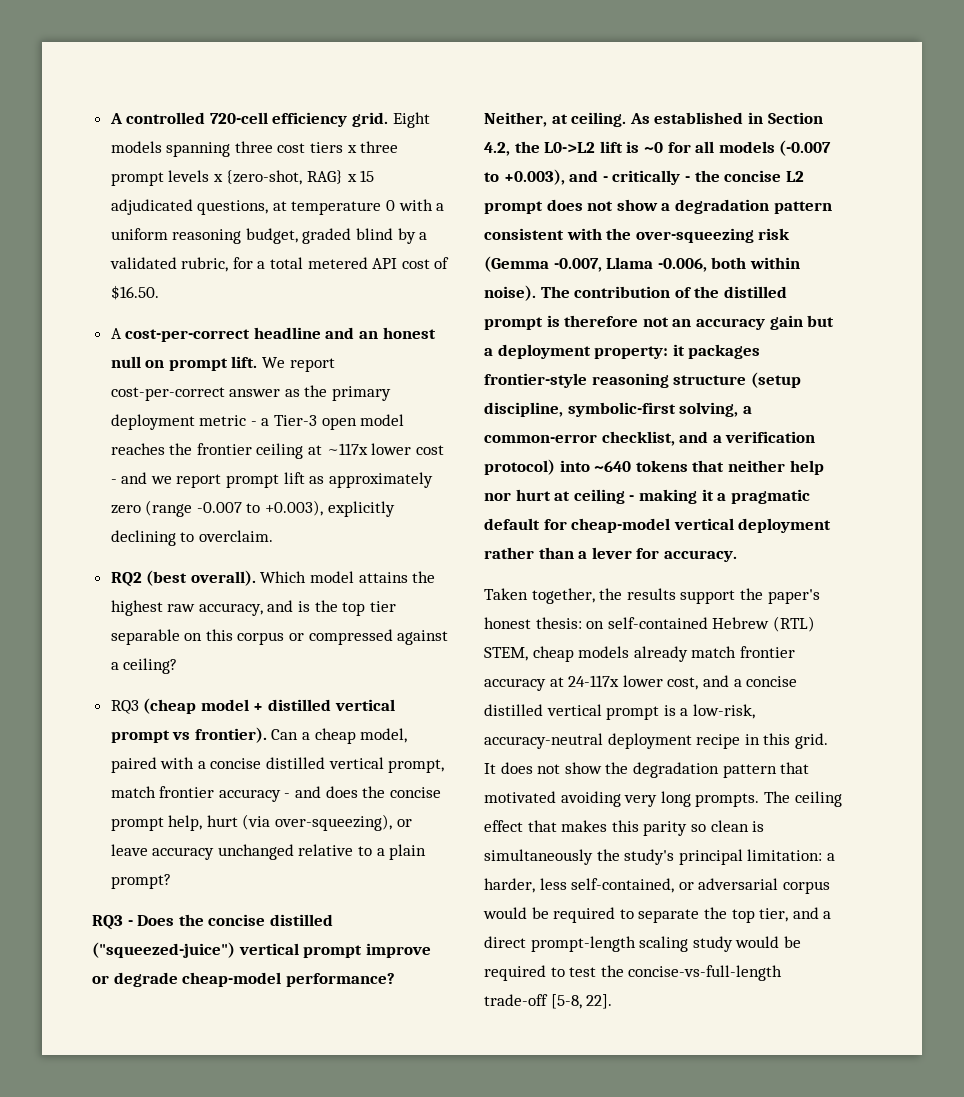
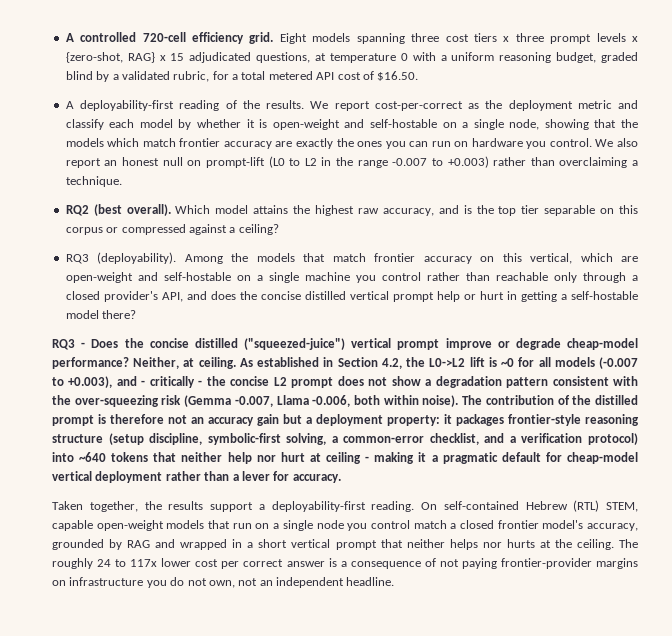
[125,327,436,342] [110,356,335,372] [110,385,392,401] [110,414,405,430] [110,443,444,459] [110,472,433,488] [110,500,395,517] [110,530,273,546] cost-per-correct headline and an honest null on prompt lift. We report cost-per-correct answer as the primary deployment metric - a Tier-3 open model reaches the frontier ceiling at ~117x lower cost - and we report prompt lift as approximately zero (range -0.007 to +0.003), explicitly declining to overclaim. -> [80,100,638,111] [65,119,638,130] [65,138,638,149] [65,156,638,168] [65,176,122,187] deployability-first reading of the results. We report cost-per-correct as the deployment metric and classify each model by whether it is open-weight and self-hostable on a single node, showing that the models which match frontier accuracy are exactly the ones you can run on hardware you control. We also report an honest null on prompt-lift (L0 to L2 in the range -0.007 to +0.003) rather than overclaiming a technique.
[143,698,395,714] [110,727,408,744] [110,757,445,773] [110,786,441,802] [110,814,412,831] [110,844,427,860] [110,874,171,889] (cheap model + distilled vertical prompt vs frontier). Can a cheap model, paired with a concise distilled vertical prompt, match frontier accuracy - and does the concise prompt help, hurt (via over-squeezing), or leave accuracy unchanged relative to a plain prompt? -> [97,252,638,264] [65,272,638,283] [65,291,638,302] [65,310,137,319] (deployability). Among the models that match frontier accuracy on this vertical, which are open-weight and self-hostable on a single machine you control rather than reachable only through a closed provider's API, and does the concise distilled vertical prompt help or hurt in getting a self-hostable model there?
[739,588,820,604] [484,616,815,632] [484,646,795,662] [484,675,798,691] [484,704,755,720] [484,733,828,749] [484,762,810,778] [484,791,842,807] [484,820,765,836] [484,849,835,865] [484,878,830,894] [483,907,832,923] [484,936,801,952] [484,965,783,981] [484,994,613,1009] the paper's honest thesis: on self-contained Hebrew (RTL) STEM, cheap models already match frontier accuracy at 24-117x lower cost, and a concise distilled vertical prompt is a low-risk, accuracy-neutral deployment recipe in this grid. It does not show the degradation pattern that motivated avoiding very long prompts. The ceiling effect that makes this parity so clean is simultaneously the study's principal limitation: a harder, less self-contained, or adversarial corpus would be required to separate the top tier, and a direct prompt-length scaling study would be required to test the concise-vs-full-length trade-off [5-8, 22]. -> [258,500,638,512] [52,520,638,531] [52,539,638,550] [52,558,638,569] [52,577,395,588] a deployability-first reading. On self-contained Hebrew (RTL) STEM, capable open-weight models that run on a single node you control match a closed frontier model's accuracy, grounded by RAG and wrapped in a short vertical prompt that neither helps nor hurts at the ceiling. The roughly 24 to 117x lower cost per correct answer is a consequence of not paying frontier-provider margins on infrastructure you do not own, not an independent headline.

